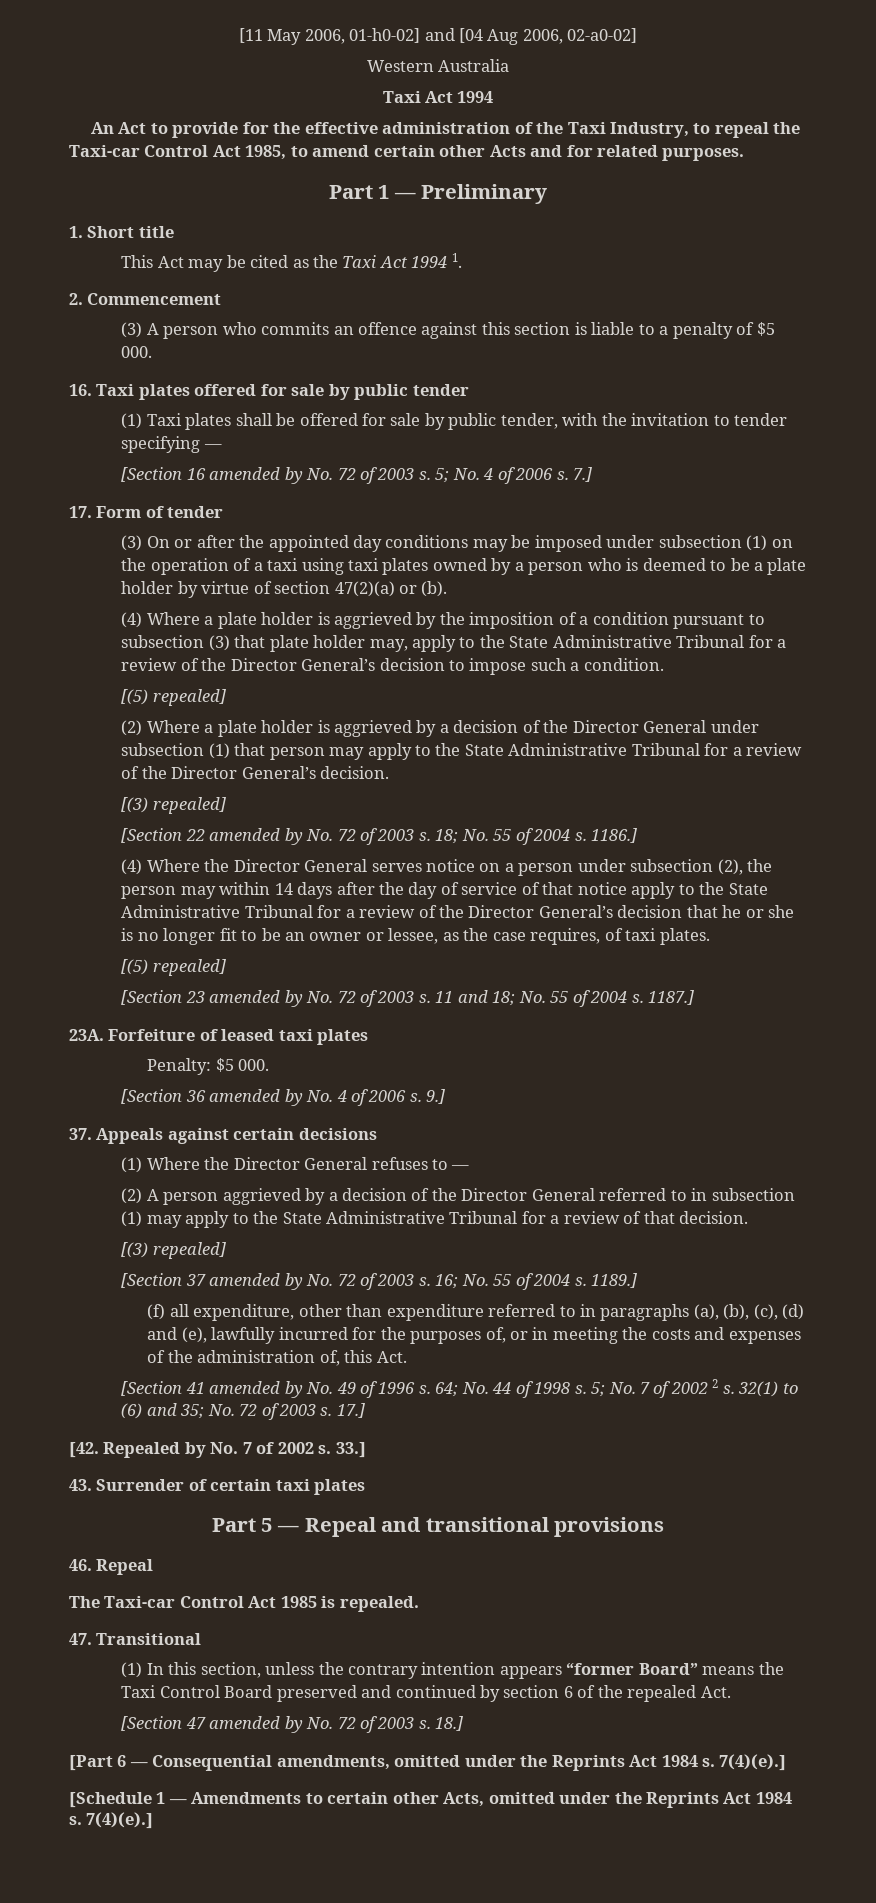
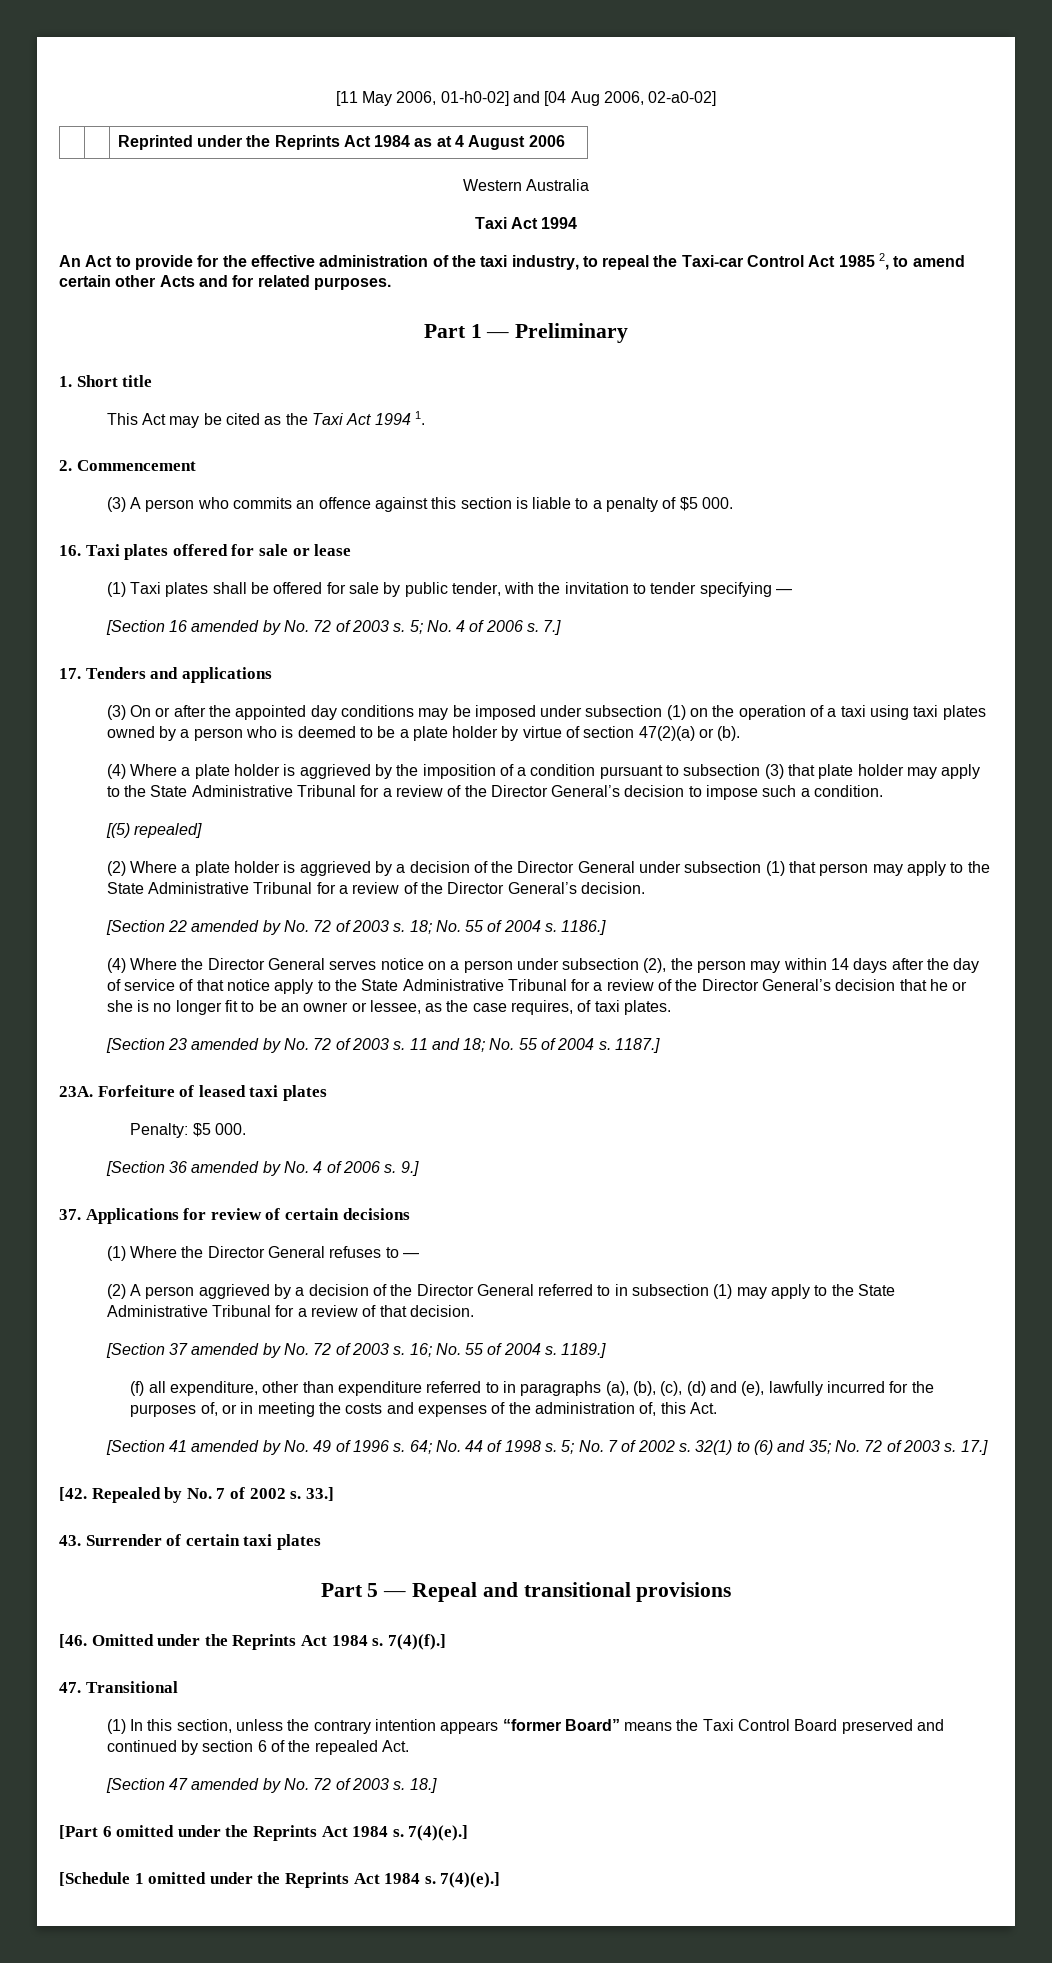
(638, 35) none -> [117,135,565,150] // | | Reprinted under the Reprints Act 1984 as at 4 August 2006
[567,122,689,138] Taxi Industry, -> [480,255,579,270] taxi industry,
[245,145,287,160] 1985, -> [838,253,890,270] 1985 2,
[328,384,469,400] by public tender -> [292,544,352,556] or lease
[96,506,224,518] Form of tender -> [85,667,272,683] Tenders and applications
[369,639,408,652] may, -> [907,767,938,779] may
[121,797,226,814] // [(3) repealed] -> (645, 888) none
[121,959,226,976] // [(5) repealed] -> (672, 1007) none
[96,1128,229,1144] Appeals against -> [85,1208,281,1224] Applications for review of
[121,1242,226,1259] // [(3) repealed] -> (474, 1311) none
[712,1379,719,1388] 2 -> (675, 1446) none
[69,1559,154,1575] [69,1596,419,1612] 46. Repeal // The Taxi-car Control Act 1985 is repealed. -> [59,1634,446,1650] [46. Omitted under the Reprints Act 1984 s. 7(4)(f).]
[129,1755,390,1771] — Consequential amendments, -> (112, 1831) none
[168,1792,485,1807] — Amendments to certain other Acts, -> (144, 1878) none

